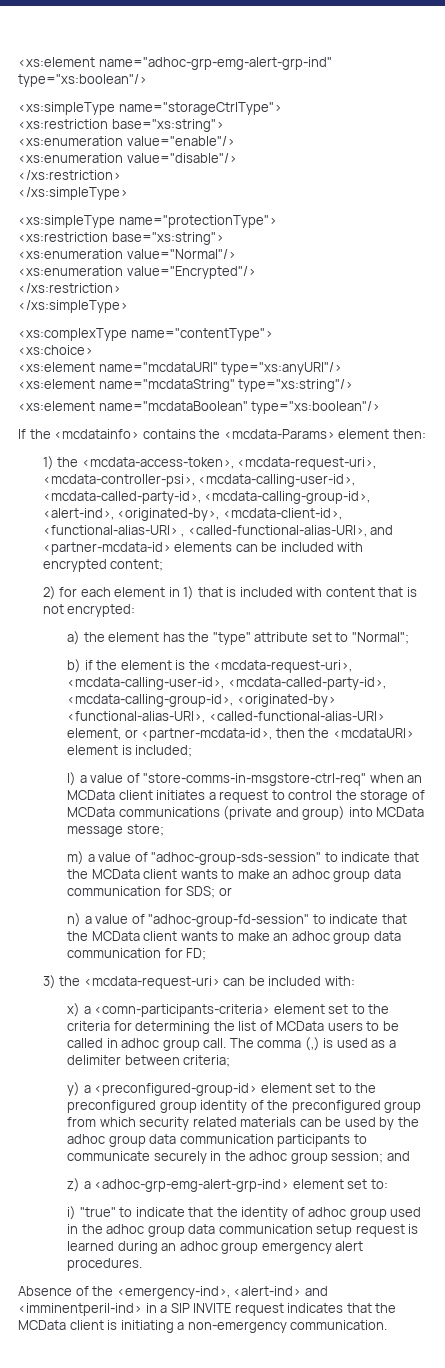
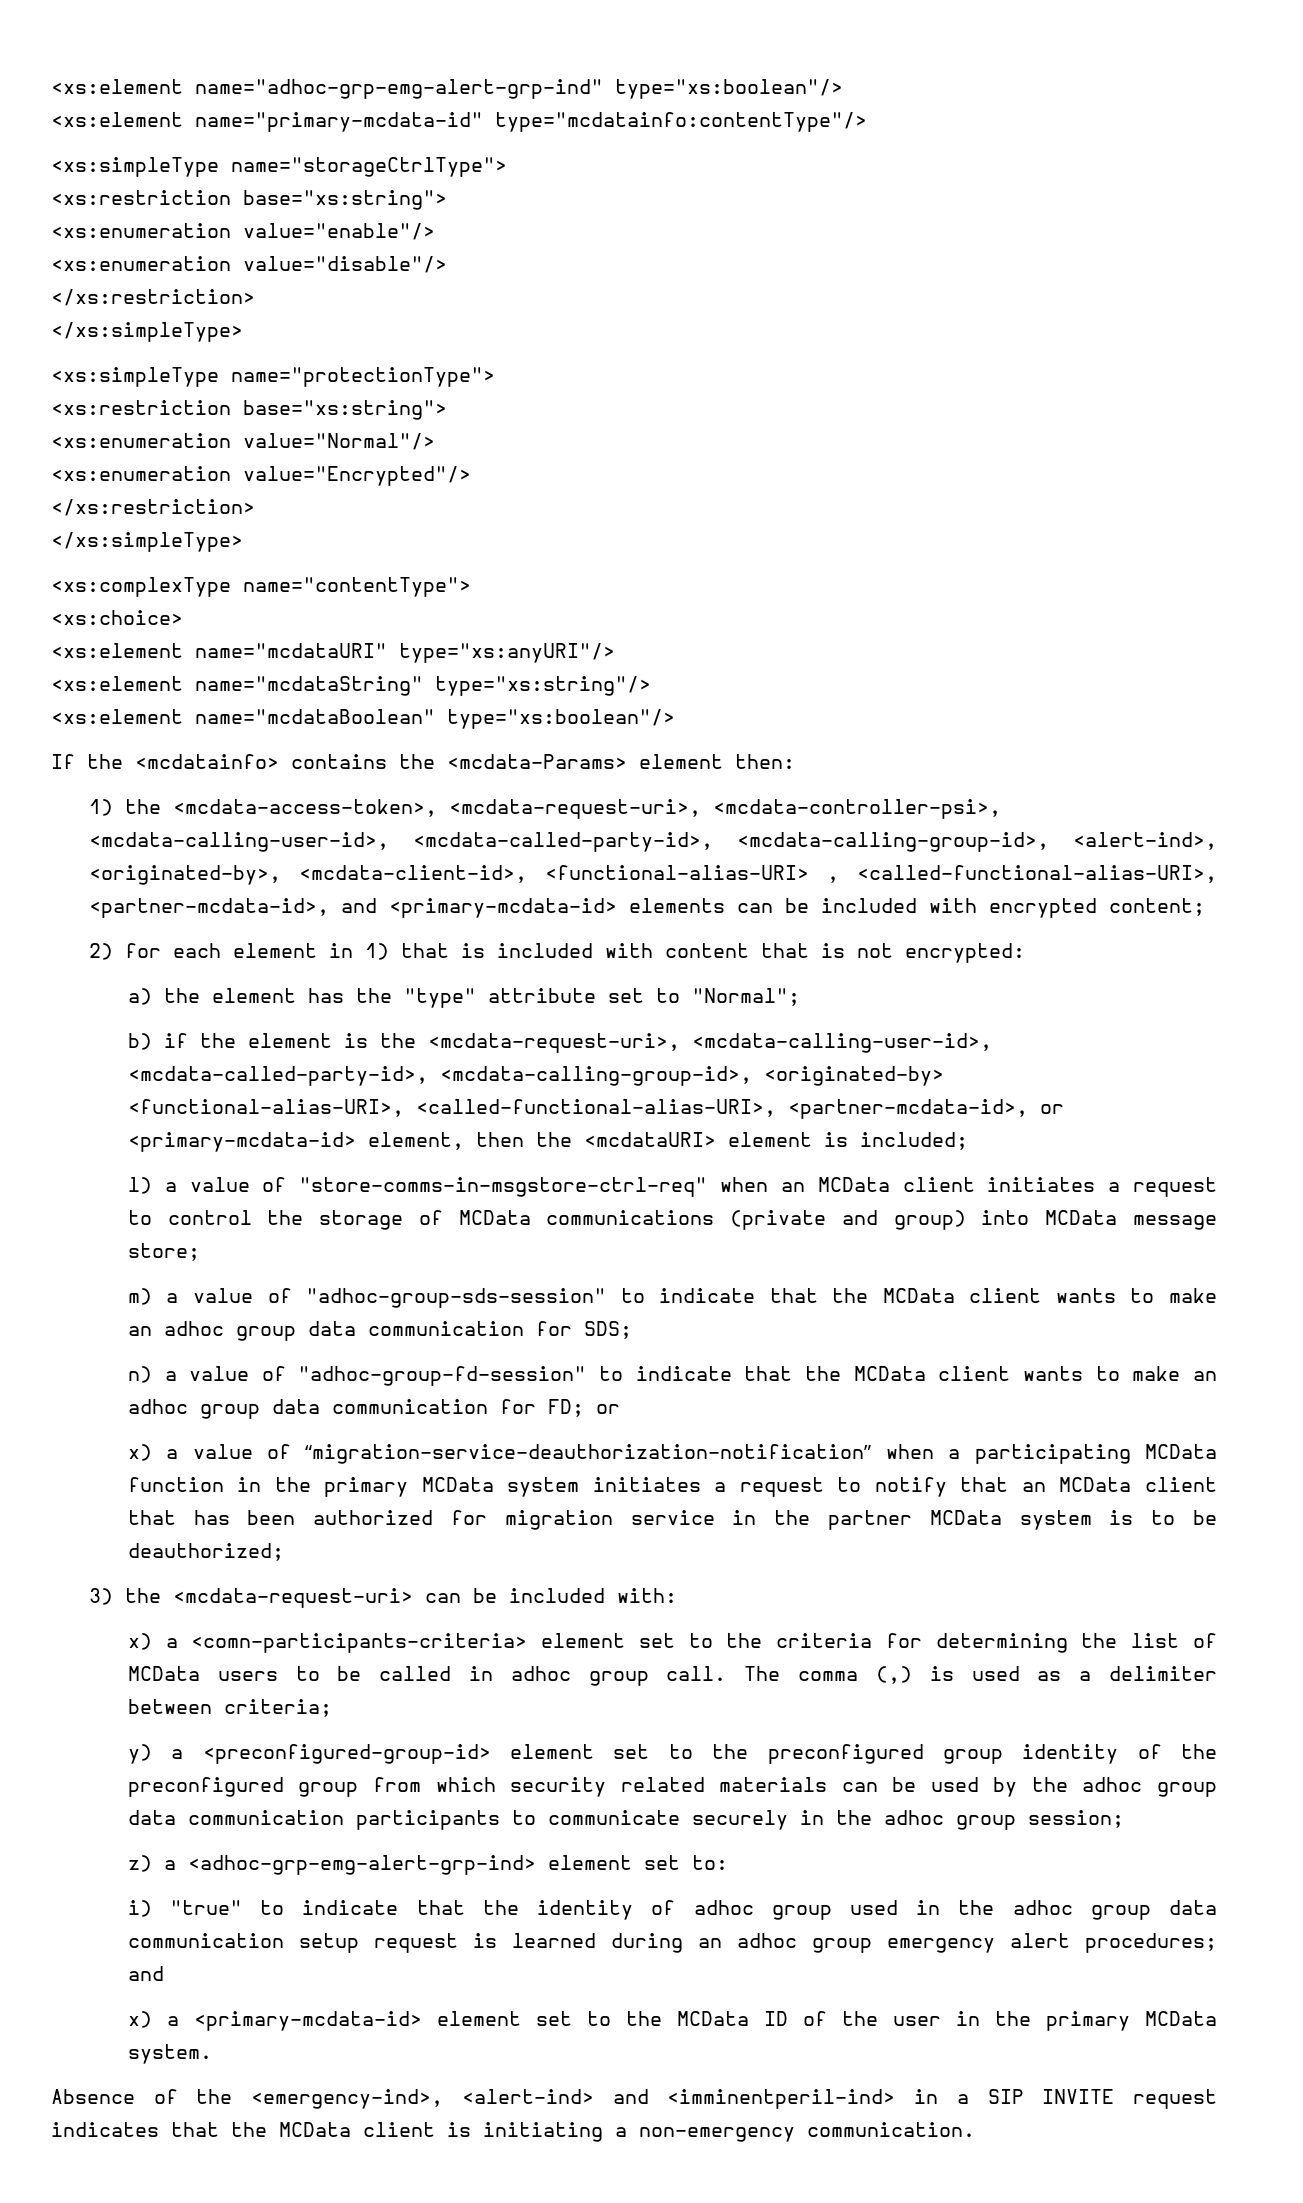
(147, 80) none -> [51,112,867,132] // <xs:element name="primary-mcdata-id" type="mcdatainfo:contentType"/>
[370,525,394,535] [42,542,171,555] and <partner-mcdata-id> -> [89,898,618,918] <partner-mcdata-id>, and <primary-mcdata-id>
[208,711,385,721] [67,728,273,741] <called-functional-alias-URI> element, or <partner-mcdata-id>, -> [415,1099,1064,1119] [127,1132,464,1152] <called-functional-alias-URI>, <partner-mcdata-id>, or <primary-mcdata-id> element,
[218,887,232,896] or -> (632, 1330) none
(207, 954) none -> [595,1404,620,1414] [127,1444,1218,1464] [127,1477,1218,1497] [127,1510,1217,1530] [127,1543,284,1561] or // x) a value of “migration-service-deauthorization-notification” when a participating MCData function in the primary MCData system initiates a request to notify that an MCData client that has been authorized for migration service in the partner MCData system is to be deauthorized;
[386,1151,410,1161] and -> (1124, 1819) none
[67,1258,143,1271] procedures. -> [1085,1933,1217,1953] [127,1966,164,1981] [127,2011,1217,2031] [127,2044,212,2064] procedures; and // x) a <primary-mcdata-id> element set to the MCData ID of the user in the primary MCData system.

